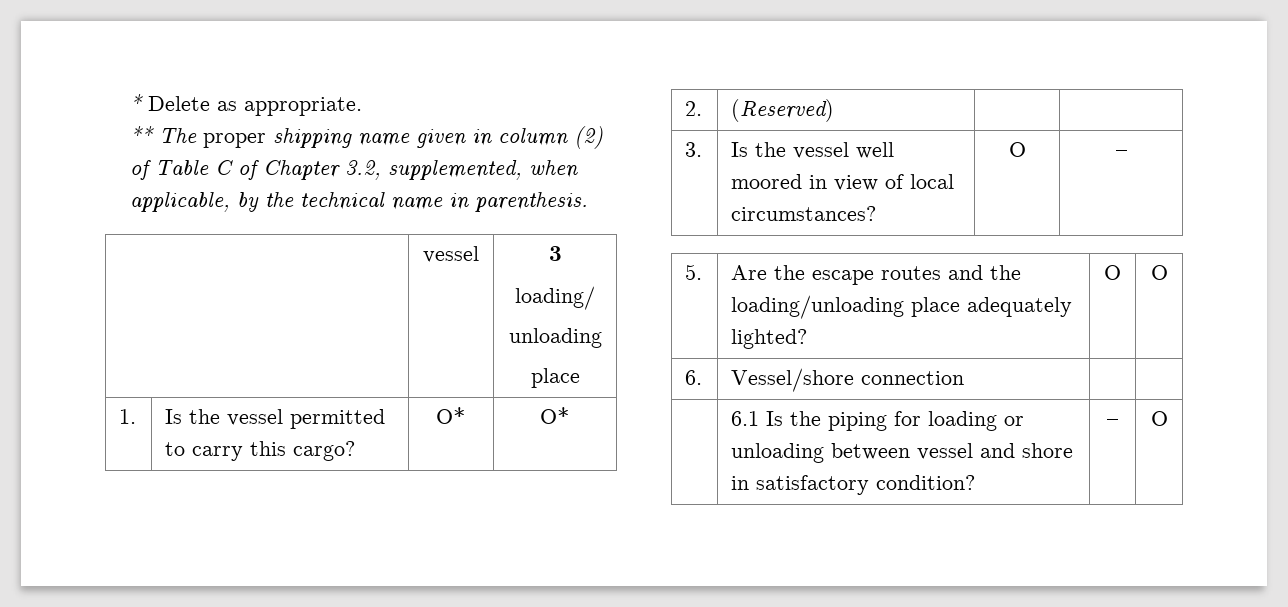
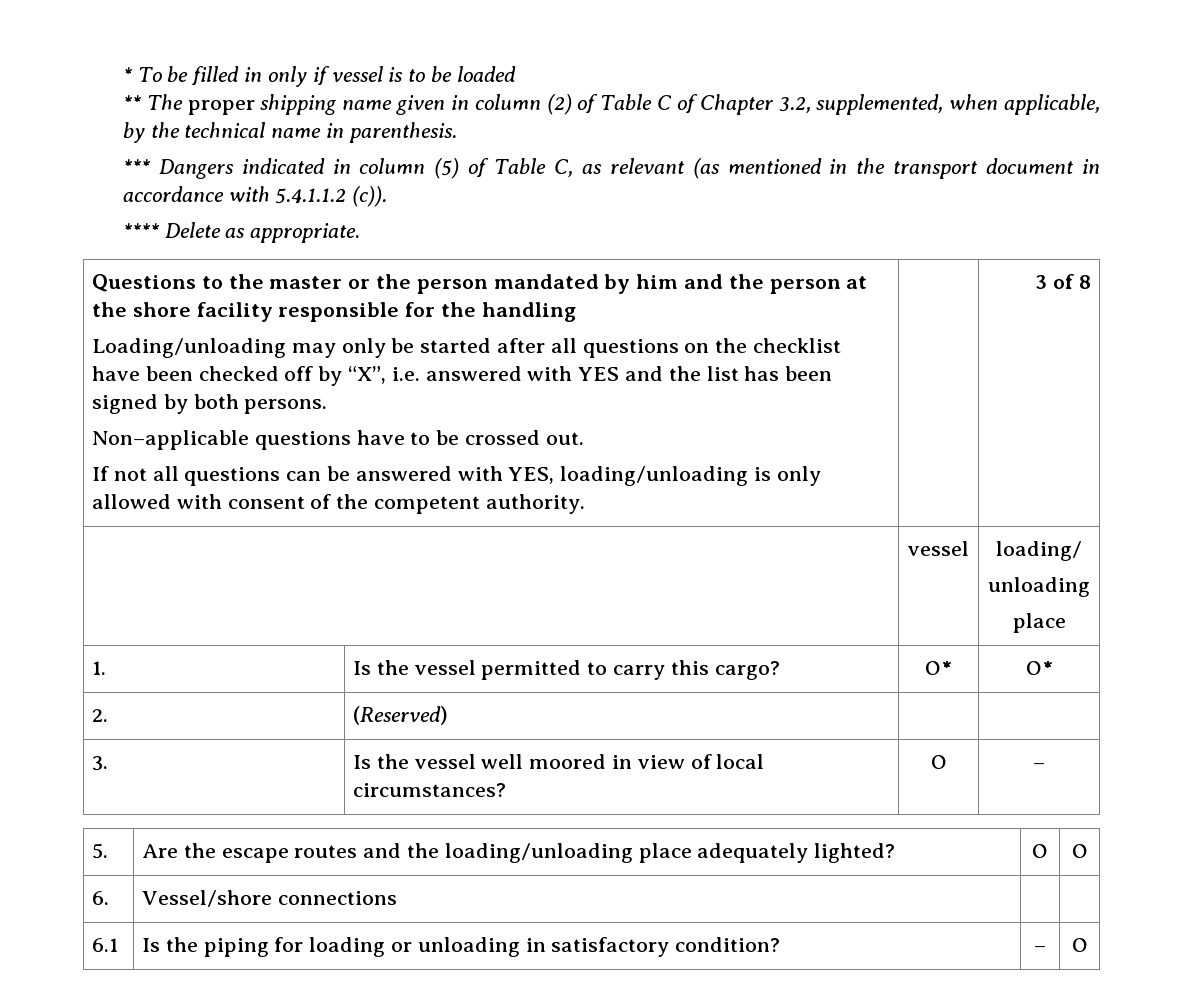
[147,96,362,116] Delete as appropriate. -> [137,66,516,87] To be filled in only if vessel is to be loaded
(588, 202) none -> [122,158,1100,179] [122,186,388,207] [122,222,361,243] [91,274,868,294] [91,302,576,322] [91,338,841,358] [91,366,833,386] [91,394,328,414] [91,430,584,450] [91,466,821,486] [91,494,585,514] [1035,274,1092,289] // *** Dangers indicated in column (5) of Table C, as relevant (as mentioned in the transport document in accordance with 5.4.1.1.2 (c)). // **** Delete as appropriate. // Questions to the master or the person mandated by him and the person at the shore facility responsible for the handling // Loading/unloading may only be started after all questions on the checklist have been checked off by “X”, i.e. answered with YES and the list has been signed by both persons. // Non–applicable questions have to be crossed out. // If not all questions can be answered with YES, loading/unloading is only allowed with consent of the competent authority. | | 3 of 8
[548,246,562,261] 3 // -> (969, 548) none
[861,371,965,385] [731,411,760,426] connection | | // | 6.1 -> [277,891,397,905] [91,938,118,952] connections | | // 6.1 |
[831,443,1074,460] between vessel and shore -> (520, 947) none

